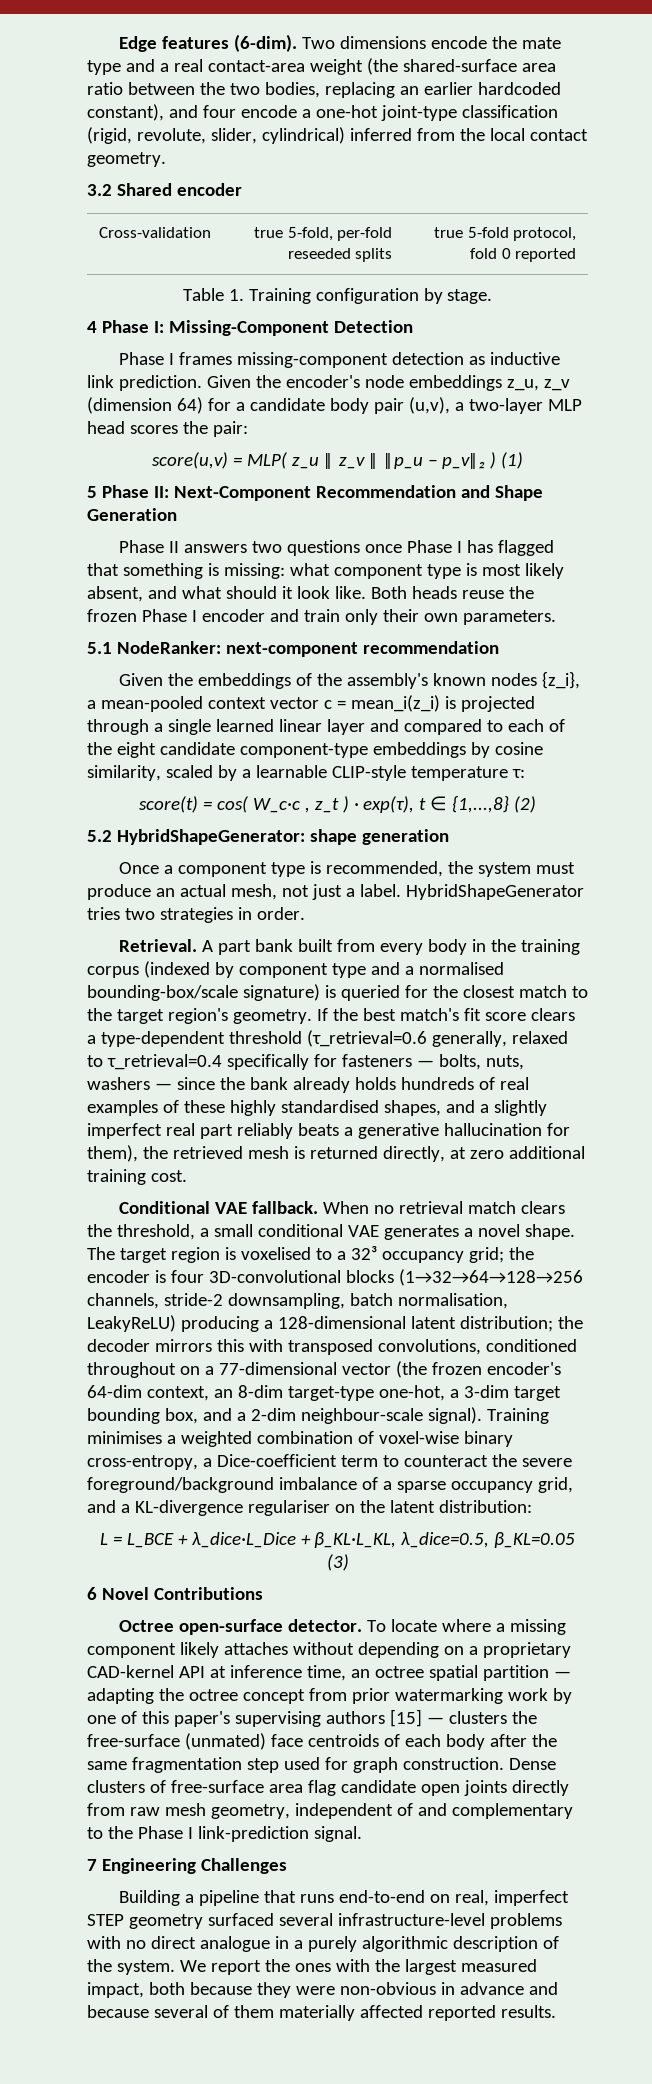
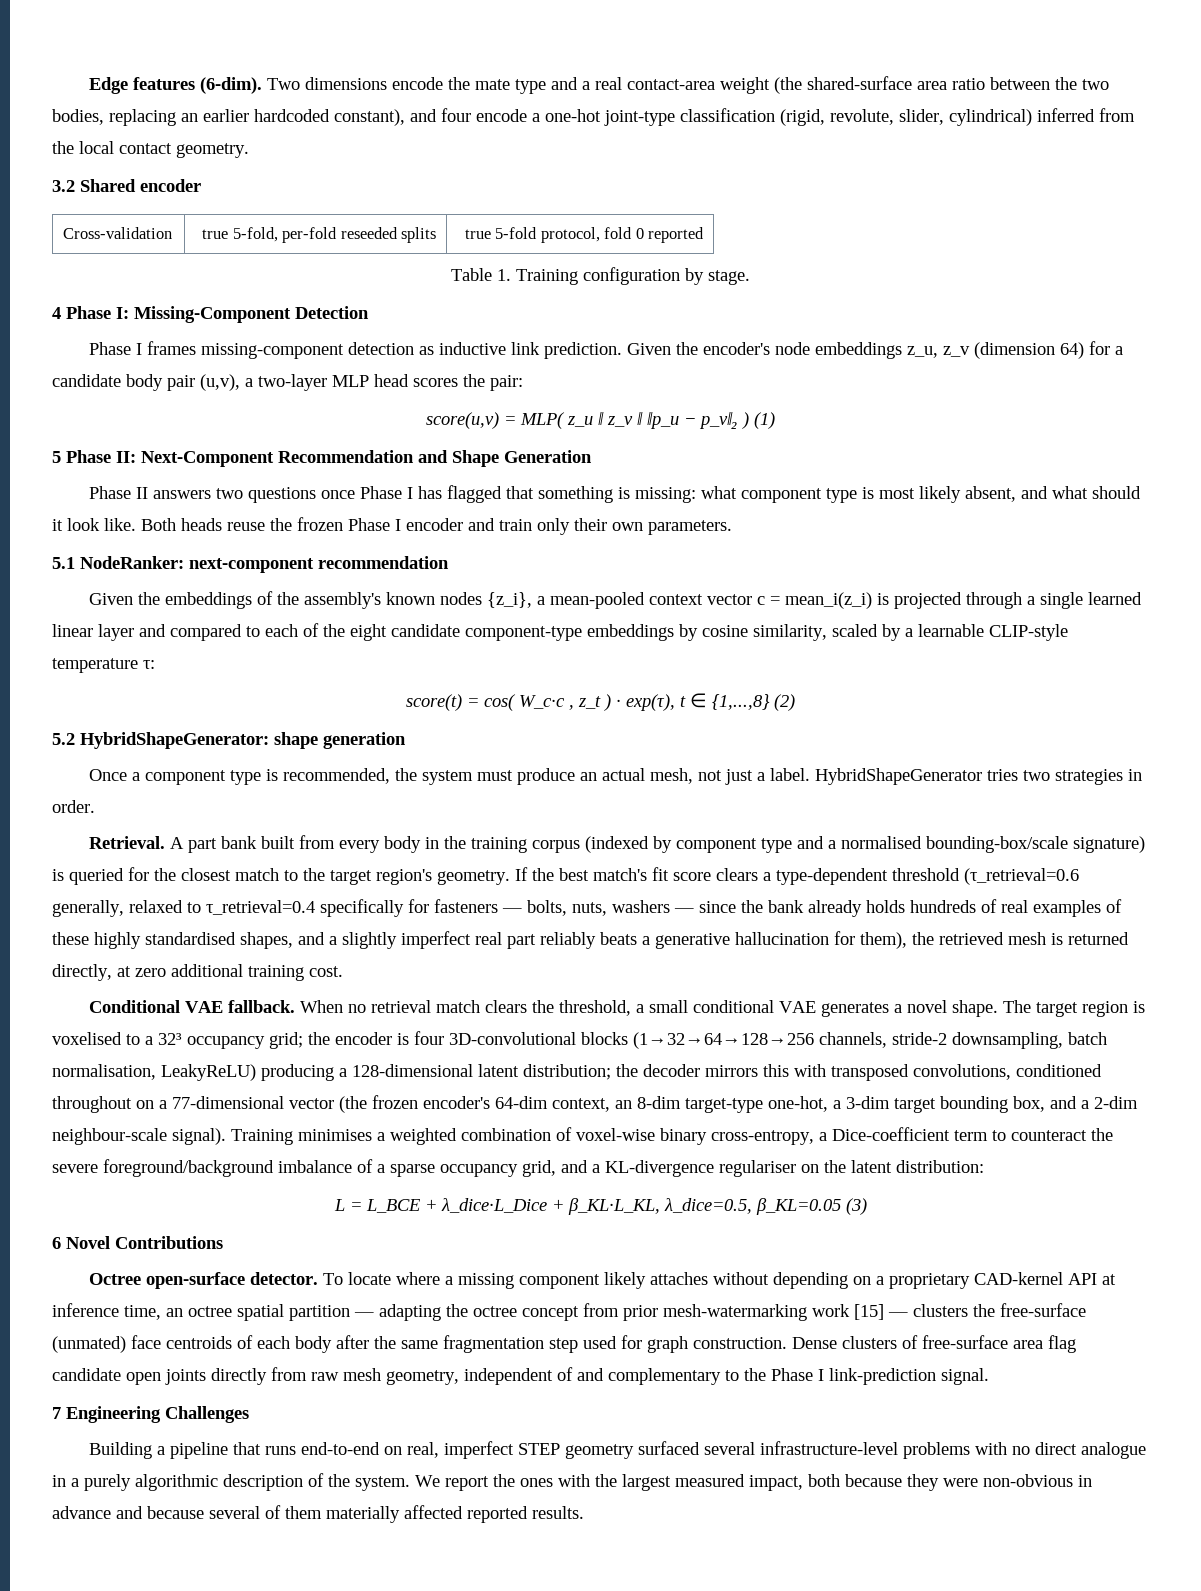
[394,1688,572,1704] [87,1711,385,1727] watermarking work by one of this paper's supervising authors -> [663,1304,850,1321] mesh-watermarking work

